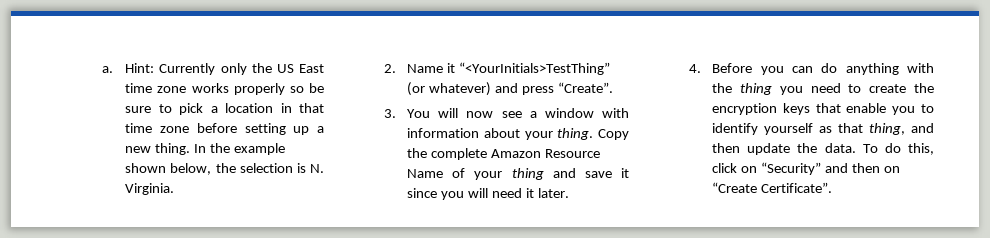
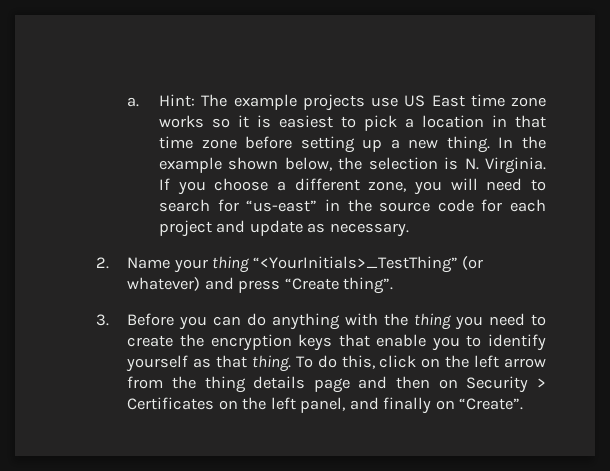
[159,63,272,75] Currently only the -> [201,94,399,111] The example projects use
[233,83,324,95] [125,106,152,113] properly so be sure -> [212,115,334,128] so it is easiest
(175, 189) none -> [159,178,546,195] [159,199,547,212] [159,220,409,237] If you choose a different zone, you will need to search for “us-east” in the source code for each project and update as necessary.
[447,62,610,75] it “<YourInitials>TestThing” -> [173,256,458,273] your thing “<YourInitials>_TestThing”
[557,82,613,93] [384,108,629,118] [407,128,629,140] [407,148,600,160] [407,168,629,180] [407,188,569,200] [689,64,702,73] “Create”. // 3. You will now see a window with information about your thing. Copy the complete Amazon Resource Name of your thing and save it since you will need it later. // 4. -> [284,277,394,294] [95,314,109,326] “Create thing”. // 3.
[869,123,934,135] [712,143,856,155] thing, and then update the data. -> [251,355,291,372] thing.
[760,162,900,175] [712,182,833,193] “Security” and then on “Create Certificate”. -> [445,355,546,368] [127,376,547,393] [127,397,523,414] the left arrow from the thing details page and then on Security > Certificates on the left panel, and finally on “Create”.

